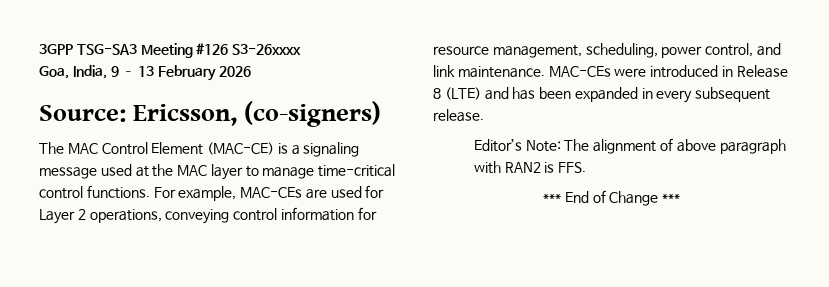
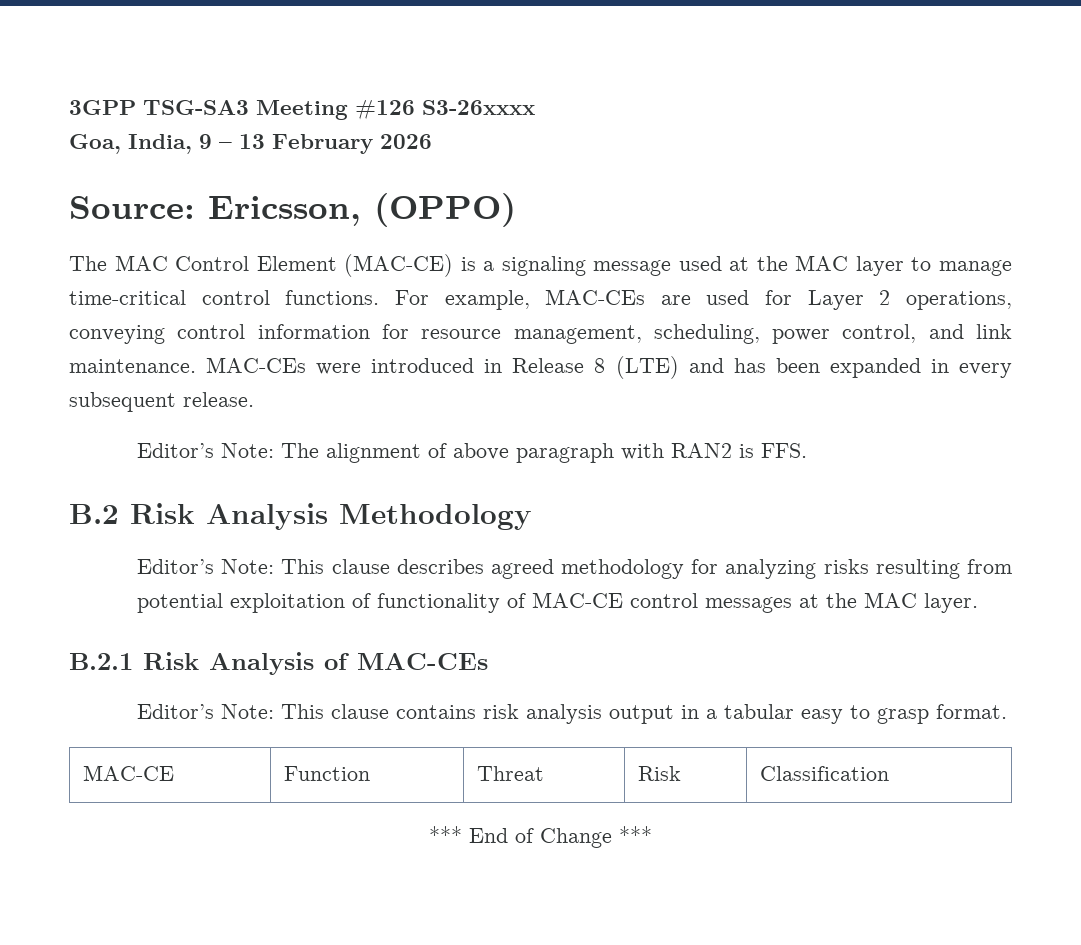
[244,101,381,127] (co-signers) -> [374,193,516,227] (OPPO)
(587, 167) none -> [69,503,532,530] [137,559,1013,579] [137,592,979,613] [69,652,488,675] [137,704,1008,724] [83,765,175,781] [284,766,371,781] [477,766,545,781] [638,766,682,781] [760,766,890,781] // B.2 Risk Analysis Methodology // Editor’s Note: This clause describes agreed methodology for analyzing risks resulting from potential exploitation of functionality of MAC-CE control messages at the MAC layer. // B.2.1 Risk Analysis of MAC-CEs // Editor’s Note: This clause contains risk analysis output in a tabular easy to grasp format. // MAC-CE | Function | Threat | Risk | Classification

